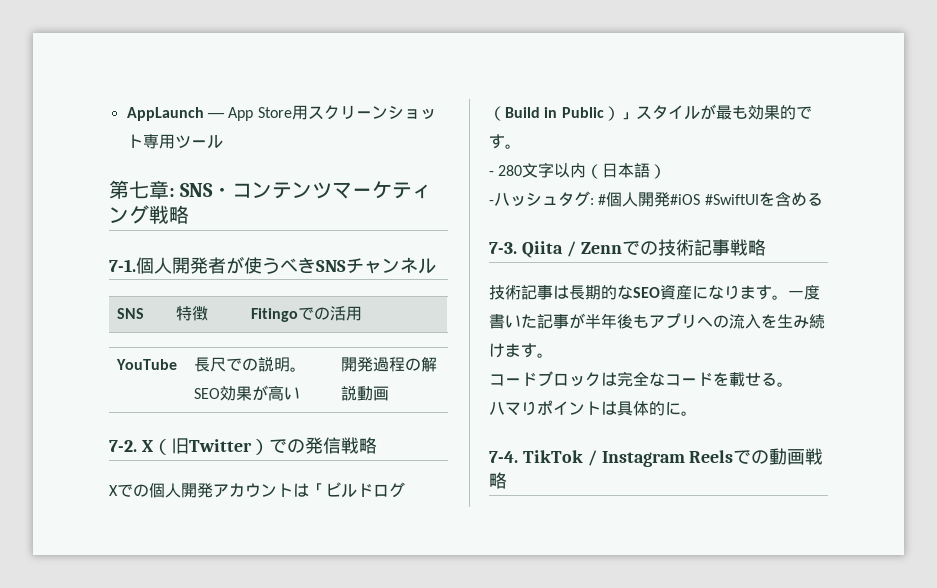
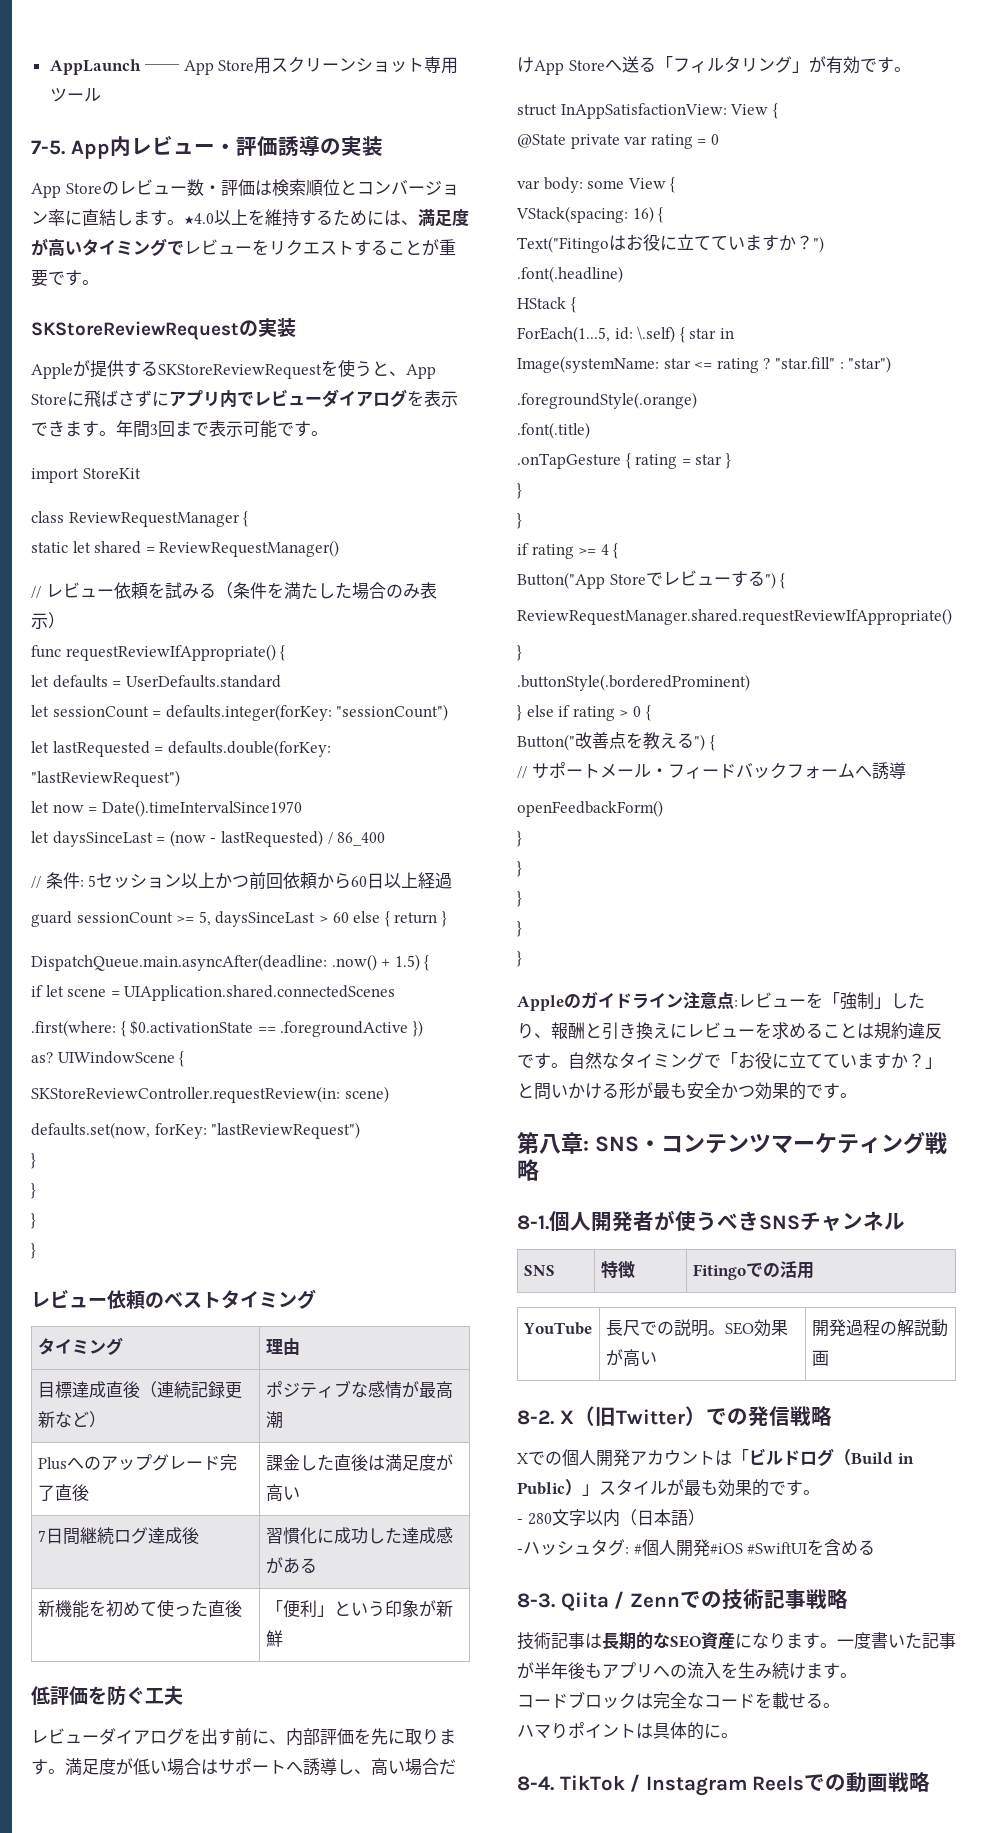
(223, 142) none -> [31,135,383,159] [31,179,459,198] [31,208,469,227] [31,238,456,256] [31,270,99,287] [31,318,296,340] [31,359,436,379] [31,389,458,408] [31,420,328,438] [31,468,141,483] [31,511,249,527] [31,540,340,557] [31,582,437,600] [31,612,65,629] [31,644,286,661] [31,675,281,688] [31,704,449,721] [31,740,331,757] [31,770,180,787] [31,800,302,817] [31,830,386,847] [31,872,453,890] [31,911,447,927] [31,954,430,971] [31,985,396,1001] [31,1020,423,1037] [31,1051,185,1067] [31,1086,389,1103] [31,1122,361,1139] [31,1153,36,1169] [31,1183,36,1199] [31,1213,36,1229] [31,1243,36,1259] [31,1289,316,1309] [37,1337,123,1355] [265,1338,300,1355] [37,1381,242,1399] [37,1411,106,1428] [265,1380,453,1399] [265,1411,283,1429] [37,1454,237,1471] [37,1484,89,1501] [265,1454,453,1472] [265,1484,300,1502] [37,1527,199,1545] [265,1527,453,1544] [265,1557,317,1574] [37,1599,242,1618] [265,1600,453,1618] [265,1630,283,1647] [31,1686,183,1706] [31,1728,456,1746] [31,1758,456,1776] [517,56,911,75] [517,103,778,119] [517,134,719,149] [517,177,676,193] [516,206,664,223] [517,234,824,253] [517,266,623,283] [517,297,576,313] [517,326,734,343] [517,356,892,373] [517,392,697,409] [517,422,590,439] [517,453,731,469] [517,483,522,499] [517,513,522,529] [517,543,619,559] [517,570,786,589] [517,608,952,625] [517,645,522,661] [517,674,750,691] [517,705,651,721] [517,732,715,751] [517,762,906,780] [517,800,663,817] [517,831,522,847] [517,861,522,877] [517,891,522,907] [517,921,522,937] [517,951,522,967] [517,992,925,1011] [517,1022,942,1040] [517,1052,942,1069] [517,1082,857,1100] // 7-5. App内レビュー・評価誘導の実装 // App Storeのレビュー数・評価は検索順位とコンバージョン率に直結します。★4.0以上を維持するためには、満足度が高いタイミングでレビューをリクエストすることが重要です。 // SKStoreReviewRequestの実装 // Appleが提供するSKStoreReviewRequestを使うと、App Storeに飛ばさずにアプリ内でレビューダイアログを表示できます。年間3回まで表示可能です。 // import StoreKit // class ReviewRequestManager { // static let shared = ReviewRequestManager() // // レビュー依頼を試みる（条件を満たした場合のみ表示） // func requestReviewIfAppropriate() { // let defaults = UserDefaults.standard // let sessionCount = defaults.integer(forKey: "sessionCount") // let lastRequested = defaults.double(forKey: "lastReviewRequest") // let now = Date().timeIntervalSince1970 // let daysSinceLast = (now - lastRequested) / 86_400 // // 条件: 5セッション以上かつ前回依頼から60日以上経過 // guard sessionCount >= 5, daysSinceLast > 60 else { return } // DispatchQueue.main.asyncAfter(deadline: .now() + 1.5) { // if let scene = UIApplication.shared.connectedScenes // .first(where: { $0.activationState == .foregroundActive }) // as? UIWindowScene { // SKStoreReviewController.requestReview(in: scene) // defaults.set(now, forKey: "lastReviewRequest") // } // } // } // } // レビュー依頼のベストタイミング // タイミング | 理由 // 目標達成直後（連続記録更新など） | ポジティブな感情が最高潮 // Plusへのアップグレード完了直後 | 課金した直後は満足度が高い // 7日間継続ログ達成後 | 習慣化に成功した達成感がある // 新機能を初めて使った直後 | 「便利」という印象が新鮮 // 低評価を防ぐ工夫 // レビューダイアログを出す前に、内部評価を先に取ります。満足度が低い場合はサポートへ誘導し、高い場合だけApp Storeへ送る「フィルタリング」が有効です。 // struct InAppSatisfactionView: View { // @State private var rating = 0 // var body: some View { // VStack(spacing: 16) { // Text("Fitingoはお役に立てていますか？") // .font(.headline) // HStack { // ForEach(1...5, id: \.self) { star in // Image(systemName: star <= rating ? "star.fill" : "star") // .foregroundStyle(.orange) // .font(.title) // .onTapGesture { rating = star } // } // } // if rating >= 4 { // Button("App Storeでレビューする") { // ReviewRequestManager.shared.requestReviewIfAppropriate() // } // .buttonStyle(.borderedProminent) // } else if rating > 0 { // Button("改善点を教える") { // // サポートメール・フィードバックフォームへ誘導 // openFeedbackForm() // } // } // } // } // } // Appleのガイドライン注意点:レビューを「強制」したり、報酬と引き換えにレビューを求めることは規約違反です。自然なタイミングで「お役に立てていますか？」と問いかける形が最も安全かつ効果的です。
[129,181,149,199] 七 -> [539,1134,561,1154] 八
[109,259,136,272] 7-1. -> [517,1215,549,1230] 8-1.
[109,440,137,452] 7-2. -> [517,1410,554,1425] 8-2.
[489,242,517,254] 7-3. -> [517,1593,555,1608] 8-3.
[489,451,518,463] 7-4. -> [517,1776,554,1791] 8-4.

